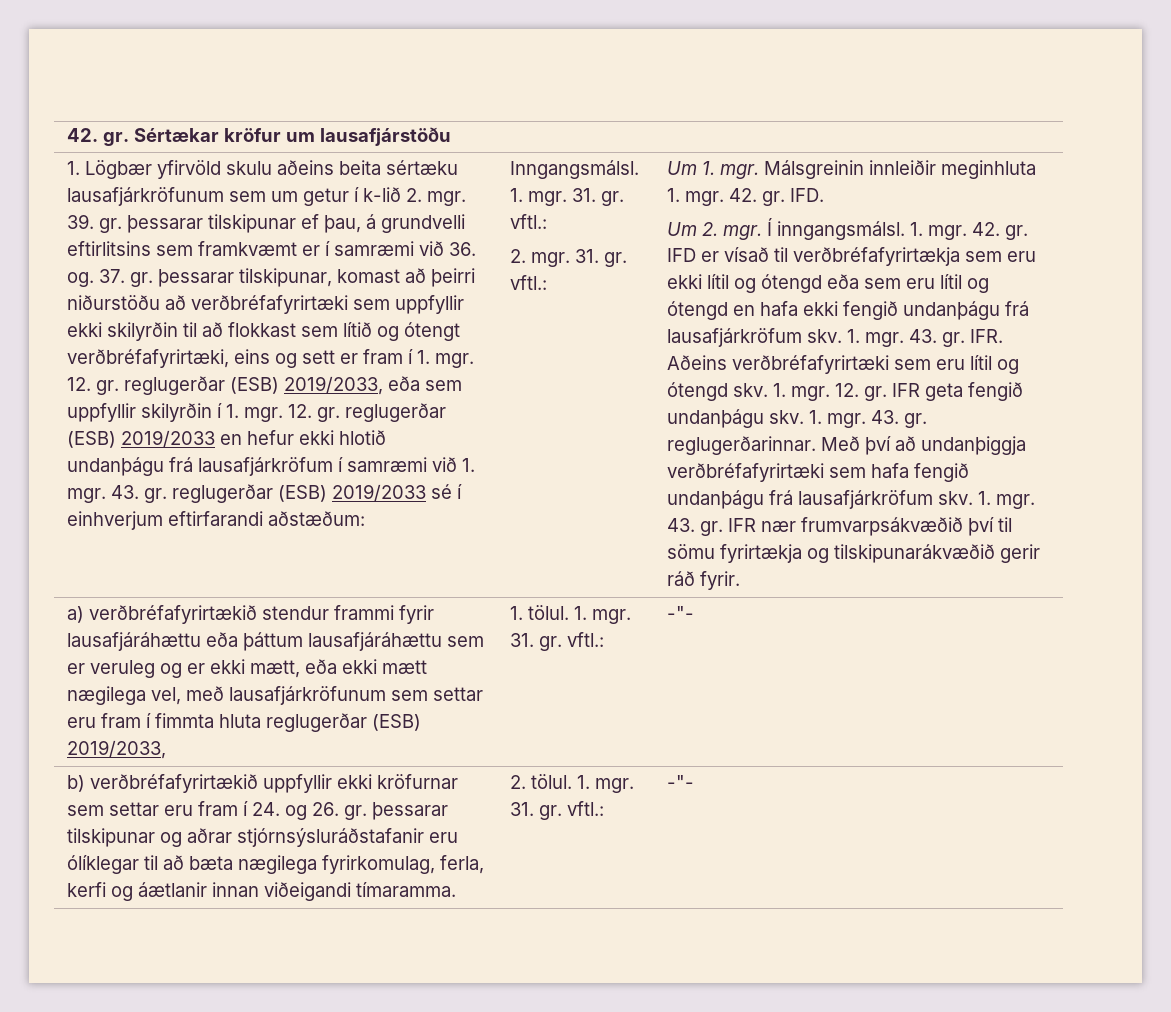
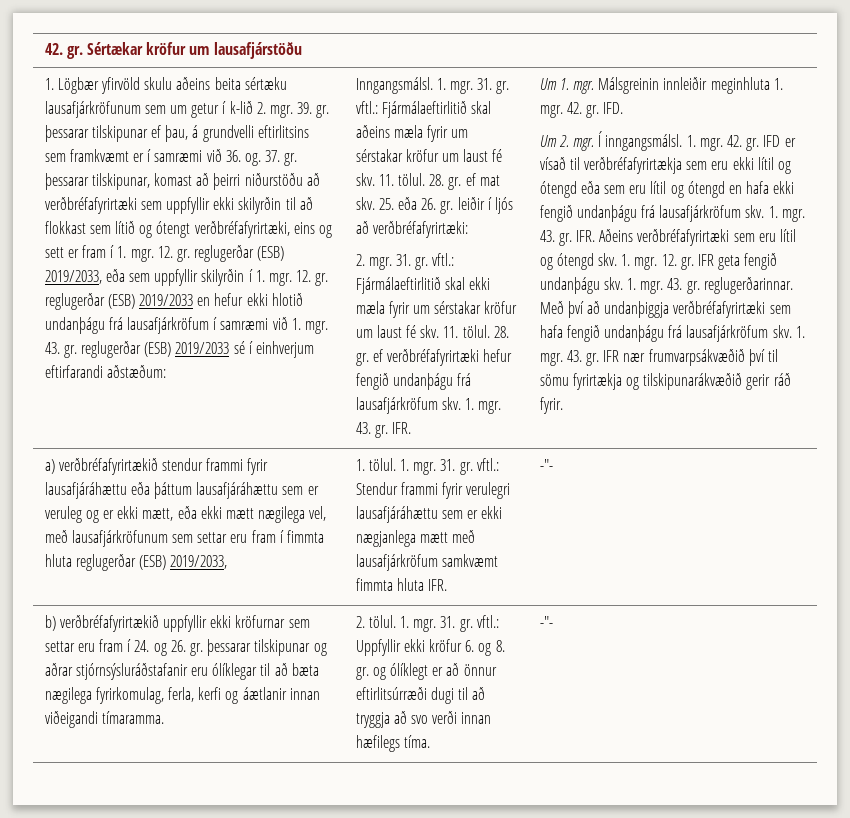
(548, 221) none -> [381,101,492,118] [355,125,469,142] [355,149,503,162] [355,173,500,190] [355,197,513,214] [355,221,468,238] Fjármálaeftirlitið skal aðeins mæla fyrir um sérstakar kröfur um laust fé skv. 11. tölul. 28. gr. ef mat skv. 25. eða 26. gr. leiðir í ljós að verðbréfafyrirtæki:
(548, 282) none -> [355,277,491,294] [355,301,518,318] [355,325,509,338] [355,349,513,366] [355,373,472,390] [355,397,502,414] [355,422,412,438] Fjármálaeftirlitið skal ekki mæla fyrir um sérstakar kröfur um laust fé skv. 11. tölul. 28. gr. ef verðbréfafyrirtæki hefur fengið undanþágu frá lausafjárkröfum skv. 1. mgr. 43. gr. IFR.
(605, 639) none -> [355,482,511,499] [355,506,503,523] [355,530,476,547] [355,554,498,571] [355,578,448,591] Stendur frammi fyrir verulegri lausafjáráhættu sem er ekki nægjanlega mætt með lausafjárkröfum samkvæmt fimmta hluta IFR.
(605, 808) none -> [355,639,505,656] [355,663,497,680] [355,687,486,704] [355,711,492,728] [355,735,430,752] Uppfyllir ekki kröfur 6. og 8. gr. og ólíklegt er að önnur eftirlitsúrræði dugi til að tryggja að svo verði innan hæfilegs tíma.

